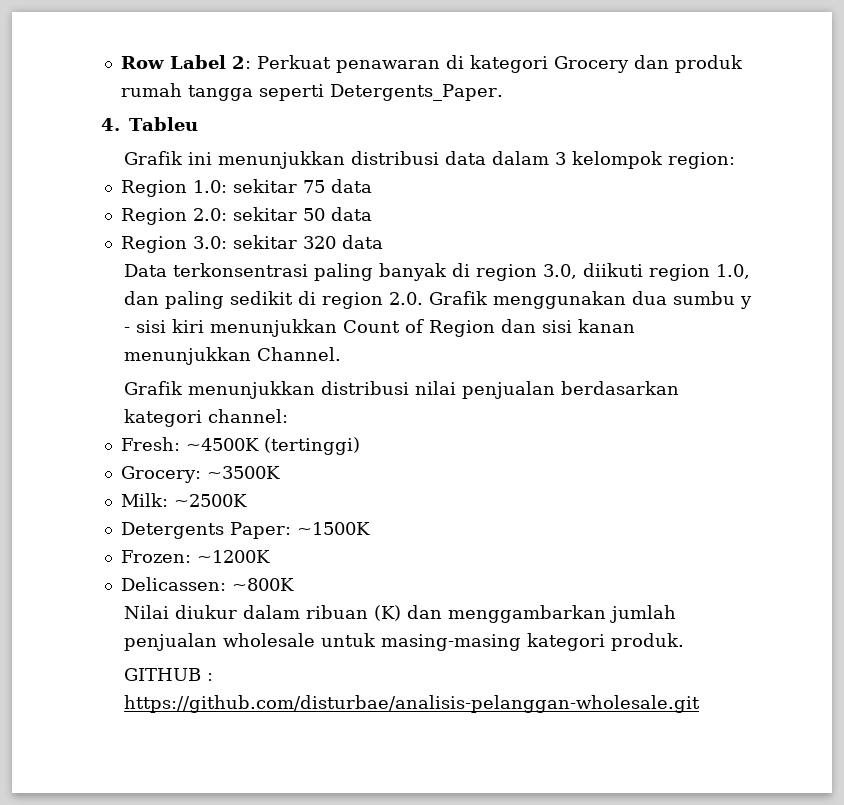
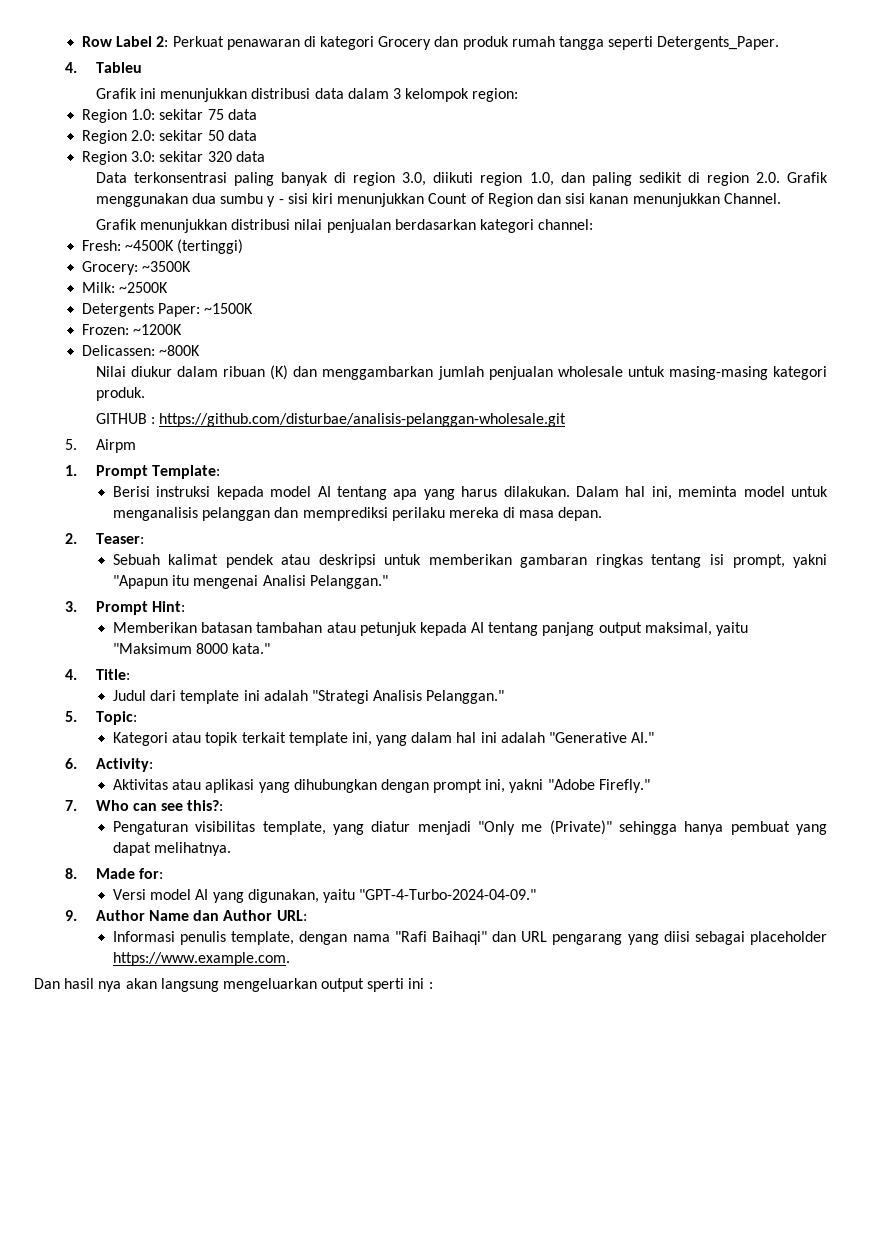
(701, 704) none -> [64,439,136,453] [64,465,221,479] [112,486,828,500] [112,507,603,521] [64,533,144,544] [112,554,828,568] [112,575,388,589] [64,601,186,615] [112,622,748,636] [112,643,271,654] [64,669,130,680] [112,690,505,704] [64,711,137,725] [112,732,655,746] [64,758,153,772] [112,779,650,793] [64,800,224,811] [112,820,827,835] [112,842,232,856] [64,868,164,879] [112,889,537,903] [64,910,307,921] [112,931,828,945] [112,952,290,966] [34,978,433,992] // 5. Airpm // 1. Prompt Template: // Berisi instruksi kepada model AI tentang apa yang harus dilakukan. Dalam hal ini, meminta model untuk menganalisis pelanggan dan memprediksi perilaku mereka di masa depan. // 2. Teaser: // Sebuah kalimat pendek atau deskripsi untuk memberikan gambaran ringkas tentang isi prompt, yakni "Apapun itu mengenai Analisi Pelanggan." // 3. Prompt Hint: // Memberikan batasan tambahan atau petunjuk kepada AI tentang panjang output maksimal, yaitu "Maksimum 8000 kata." // 4. Title: // Judul dari template ini adalah "Strategi Analisis Pelanggan." // 5. Topic: // Kategori atau topik terkait template ini, yang dalam hal ini adalah "Generative AI." // 6. Activity: // Aktivitas atau aplikasi yang dihubungkan dengan prompt ini, yakni "Adobe Firefly." // 7. Who can see this?: // Pengaturan visibilitas template, yang diatur menjadi "Only me (Private)" sehingga hanya pembuat yang dapat melihatnya. // 8. Made for: // Versi model AI yang digunakan, yaitu "GPT-4-Turbo-2024-04-09." // 9. Author Name dan Author URL: // Informasi penulis template, dengan nama "Rafi Baihaqi" dan URL pengarang yang diisi sebagai placeholder https://www.example.com. // Dan hasil nya akan langsung mengeluarkan output sperti ini :

